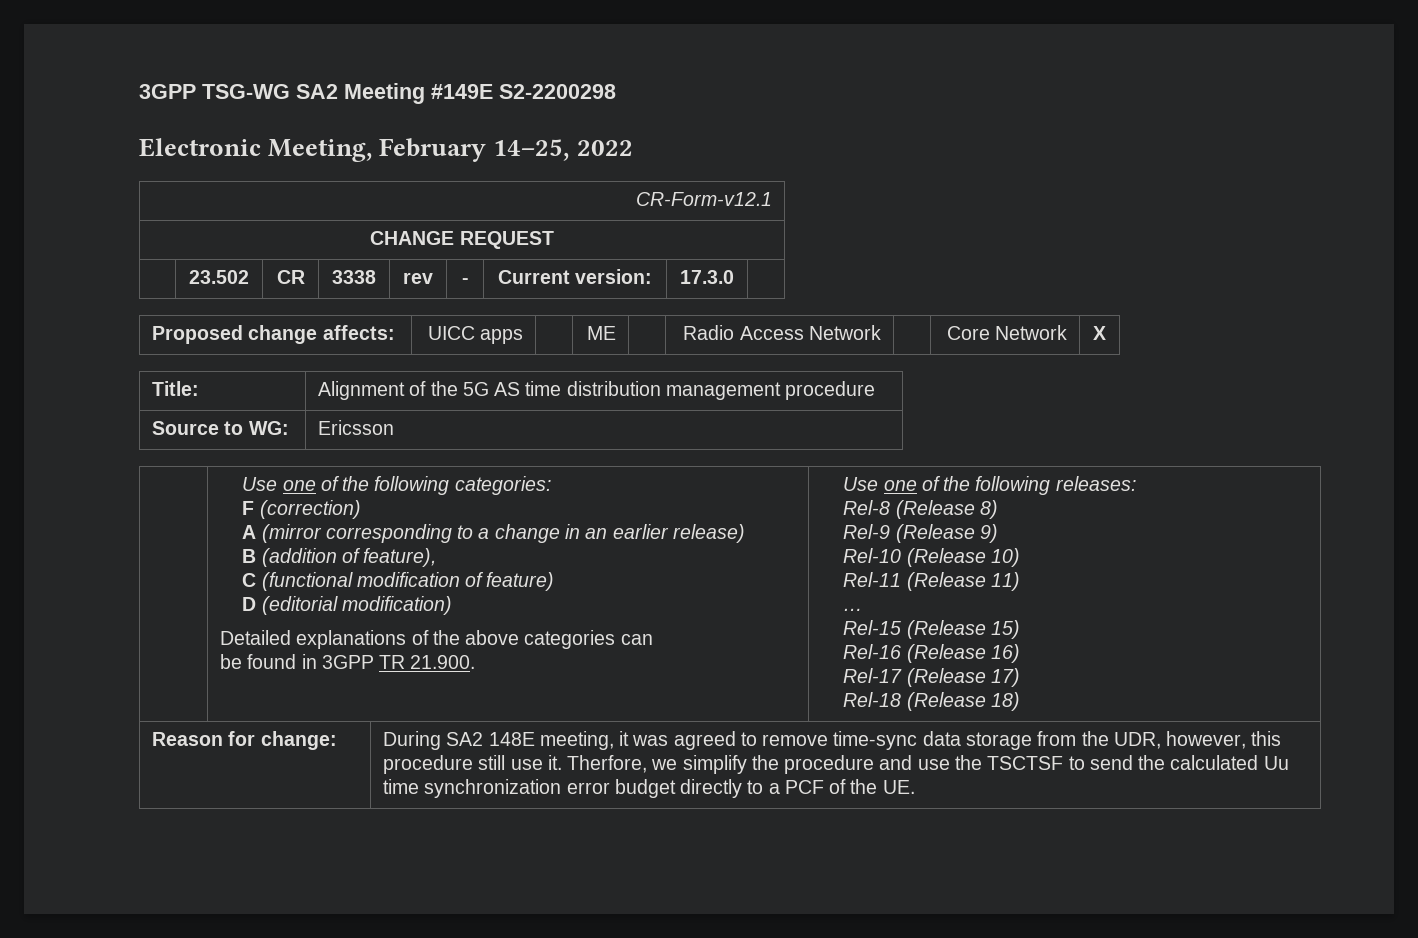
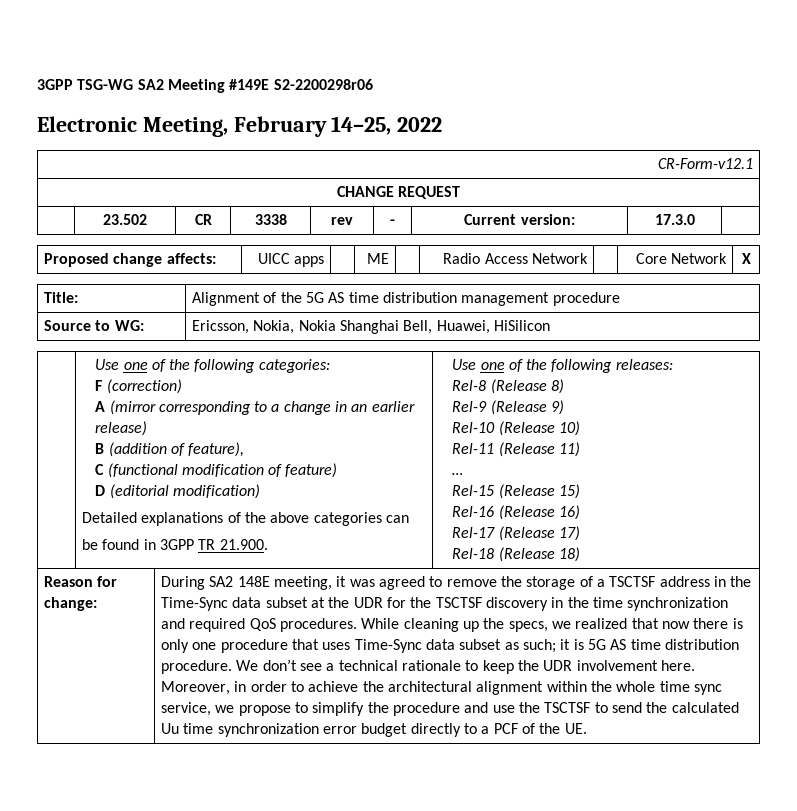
[499,84,616,99] S2-2200298 -> [273,79,373,90] S2-2200298r06
[318,420,395,435] Ericsson -> [192,320,551,334] Ericsson, Nokia, Nokia Shanghai Bell, Huawei, HiSilicon
[833,731,1282,750] [383,755,678,774] time-sync data storage from the UDR, however, this procedure still use it. Therfore, we -> [501,576,752,590] [161,597,729,611] [161,618,743,632] [161,639,739,653] [161,659,695,674] [161,681,722,695] [161,702,309,716] the storage of a TSCTSF address in the Time-Sync data subset at the UDR for the TSCTSF discovery in the time synchronization and required QoS procedures. While cleaning up the specs, we realized that now there is only one procedure that uses Time-Sync data subset as such; it is 5G AS time distribution procedure. We don’t see a technical rationale to keep the UDR involvement here. Moreover, in order to achieve the architectural alignment within the whole time sync service, we propose to

